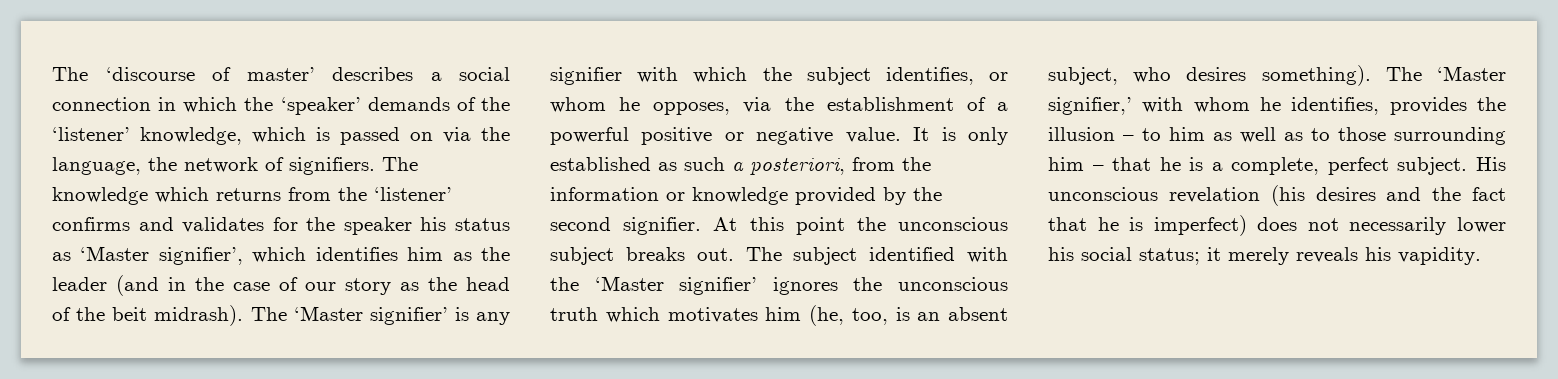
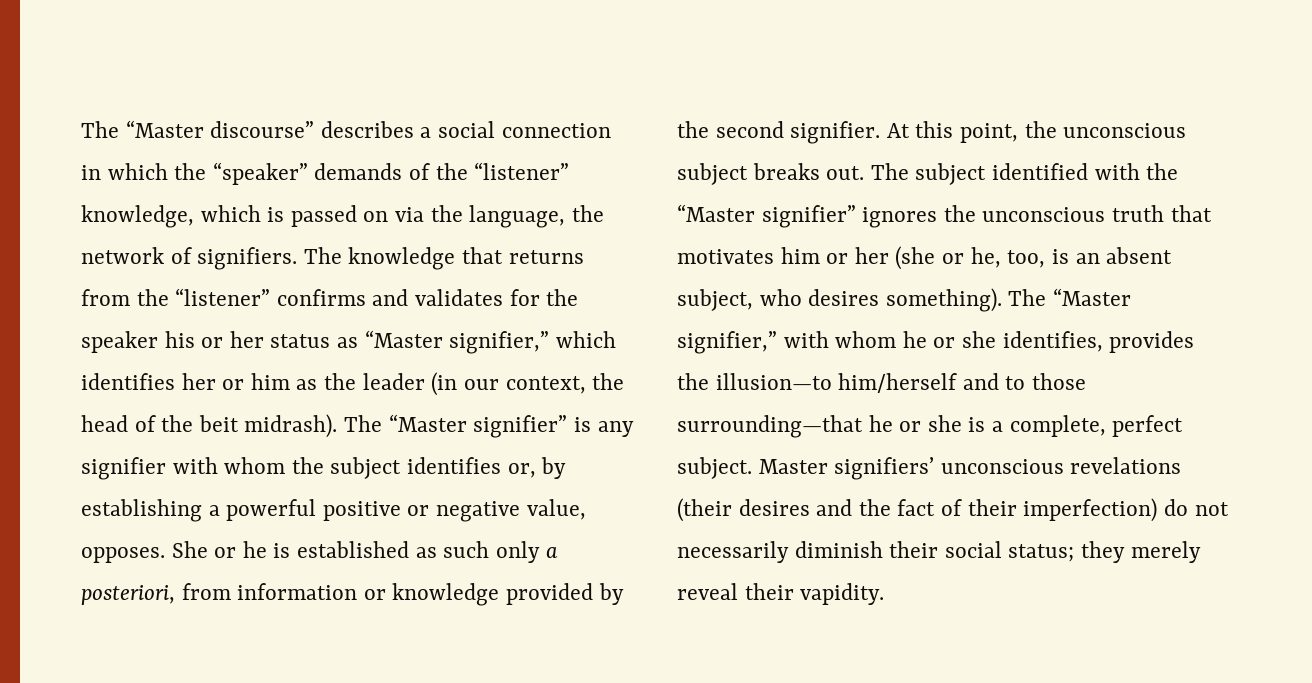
[52,67,315,81] The ‘discourse of master’ -> [81,120,315,138] The “Master discourse”
[280,97,361,115] ‘speaker’ -> [212,162,308,185] “speaker”
[52,127,130,141] ‘listener’ -> [474,162,570,180] “listener”
[155,187,209,203] which -> [462,247,504,264] that
[374,187,452,201] ‘listener’ -> [175,288,271,306] “listener”
[455,218,510,231] [52,246,511,265] [52,275,419,296] status as ‘Master signifier’, which identifies him as the leader (and in the case of our story as -> [201,330,616,354] [81,372,586,396] or her status as “Master signifier,” which identifies her or him as the leader (in our context,
[293,306,448,325] ‘Master signifier’ -> [388,414,568,438] “Master signifier”
[693,67,748,83] which -> [224,457,286,474] whom
[885,67,1008,85] [550,97,986,115] identifies, or whom he opposes, via the establishment of -> [407,457,567,479] [81,499,202,522] identifies or, by establishing
[845,127,1008,145] value. It is only -> [526,499,586,520] [81,541,291,563] value, opposes. She or he is
(725, 164) none -> [495,541,540,563] only
[902,157,931,171] the -> (231, 591) none
[795,217,845,235] point -> [960,123,1019,143] point,
[594,276,758,295] ‘Master signifier’ -> [677,204,856,228] “Master signifier”
[605,307,660,323] which -> [1170,205,1212,222] that
[809,305,844,326] (he, -> [826,246,1001,270] or her (she or he,
[1437,66,1506,81] [1048,97,1132,115] ‘Master signifier,’ -> [1053,288,1132,306] [677,331,777,354] “Master signifier,”
(1281, 104) none -> [933,331,997,348] or she
[1048,127,1506,145] [1048,157,1181,171] illusion – to him as well as to those surrounding him – that he -> [715,373,1087,393] [677,415,962,438] illusion—to him/herself and to those surrounding—that he or she
[1476,157,1506,171] [1048,185,1506,206] [1048,215,1506,236] [1048,247,1391,265] His unconscious revelation (his desires and the fact that he is imperfect) does not necessarily lower his social status; it merely reveals his -> [758,457,1182,480] [677,498,1229,522] [677,541,1201,563] [677,583,794,600] Master signifiers’ unconscious revelations (their desires and the fact of their imperfection) do not necessarily diminish their social status; they merely reveal their

